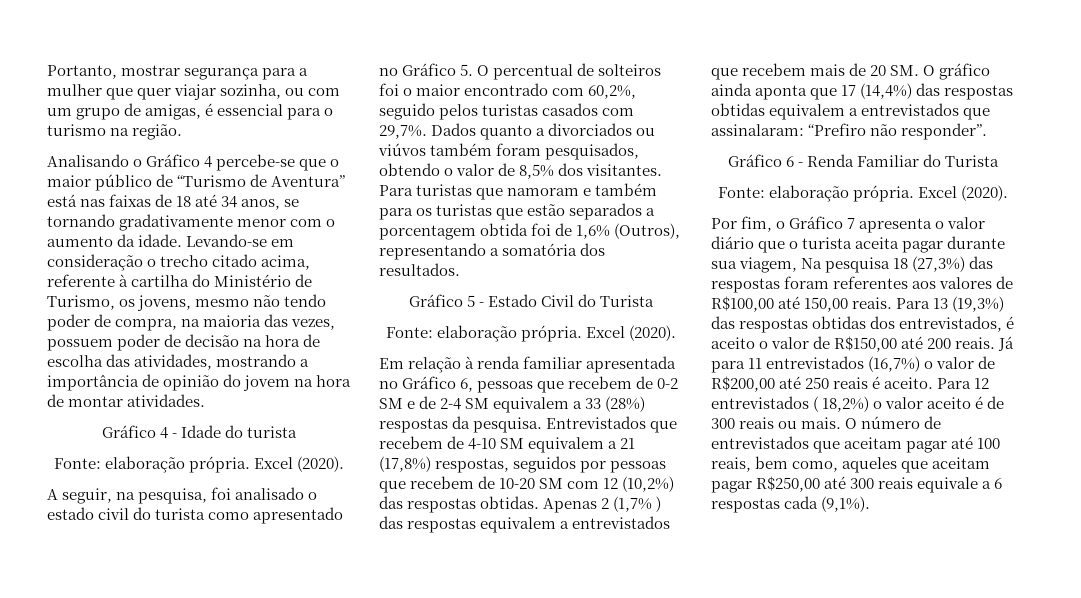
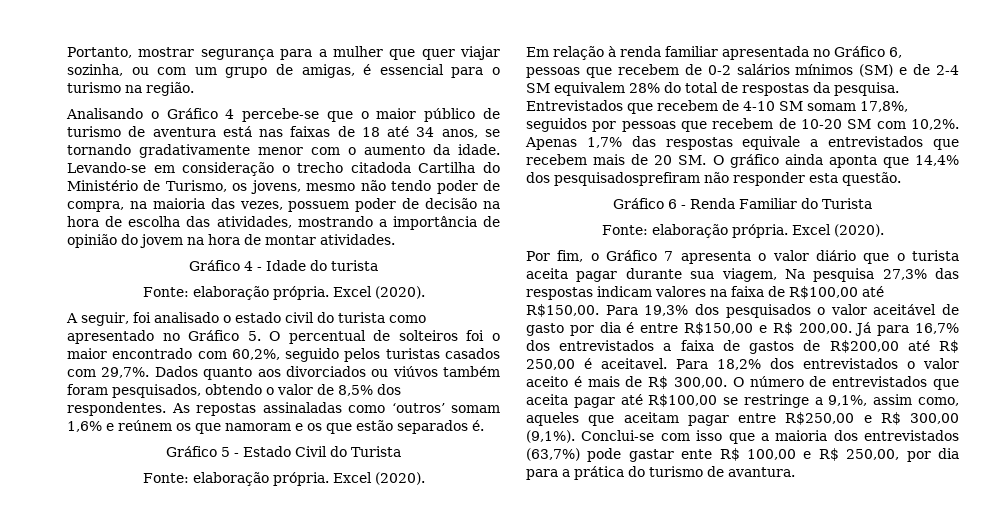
[177,174,346,187] “Turismo de Aventura” -> [67,126,216,137] turismo de aventura
[212,254,311,270] [47,274,190,287] citado acima, referente à cartilha -> [350,162,476,173] citadoda Cartilha
[116,488,208,504] na pesquisa, -> (129, 319) none
[536,128,546,136] a -> [257,369,281,377] aos
[586,164,663,176] [379,183,658,200] [379,203,656,220] [379,223,681,240] [379,243,606,260] [379,263,460,276] visitantes. Para turistas que namoram e também para os turistas que estão separados a porcentagem obtida foi de 1,6% (Outros), representando a somatória dos resultados. -> [67,402,500,416] [67,420,484,434] respondentes. As repostas assinaladas como ‘outros’ somam 1,6% e reúnem os que namoram e os que estão separados é.
[379,398,403,409] SM -> [736,64,894,77] salários mínimos (SM)
[573,396,646,412] a 33 (28%) -> [629,82,738,93] 28% do total de
[528,437,636,453] [379,456,510,473] equivalem a 21 (17,8%) respostas, -> [807,101,908,112] somam 17,8%,
[603,476,675,492] [379,496,662,513] [379,516,557,533] 12 (10,2%) das respostas obtidas. Apenas 2 (1,7% ) das respostas equivalem -> [911,119,959,130] [525,136,801,150] 10,2%. Apenas 1,7% das respostas equivale
[841,83,1014,100] [711,103,991,120] [711,123,988,140] 17 (14,4%) das respostas obtidas equivalem a entrevistados que assinalaram: “Prefiro não responder”. -> [915,155,959,166] [526,172,901,186] 14,4% dos pesquisadosprefiram não responder esta questão.
[893,256,994,272] [711,276,1014,293] [711,296,1005,312] [711,316,1015,333] [711,336,1015,352] [711,356,996,373] [711,376,990,392] [711,396,1005,412] [711,417,842,429] 18 (27,3%) das respostas foram referentes aos valores de R$100,00 até 150,00 reais. Para 13 (19,3%) das respostas obtidas dos entrevistados, é aceito o valor de R$150,00 até 200 reais. Já para 11 entrevistados (16,7%) o valor de R$200,00 até 250 reais é aceito. Para 12 entrevistados ( 18,2%) o valor aceito é de 300 reais ou mais. -> [882,268,959,280] [526,286,884,300] [526,304,959,318] [526,322,959,336] [526,340,959,354] [526,358,959,370] [526,376,727,389] 27,3% das respostas indicam valores na faixa de R$100,00 até R$150,00. Para 19,3% dos pesquisados o valor aceitável de gasto por dia é entre R$150,00 e R$ 200,00. Já para 16,7% dos entrevistados a faixa de gastos de R$200,00 até R$ 250,00 é aceitavel. Para 18,2% dos entrevistados o valor aceito é mais de R$ 300,00.
[844,437,903,449] aceitam -> [526,394,568,405] aceita
[977,438,1001,449] [711,456,789,472] 100 reais, bem -> [648,394,913,408] R$100,00 se restringe a 9,1%, assim
[756,476,1003,493] [711,496,871,513] R$250,00 até 300 reais equivale a 6 respostas cada (9,1%). -> [738,412,959,425] [526,430,959,444] [526,448,959,462] [526,466,795,480] entre R$250,00 e R$ 300,00 (9,1%). Conclui-se com isso que a maioria dos entrevistados (63,7%) pode gastar ente R$ 100,00 e R$ 250,00, por dia para a prática do turismo de avantura.

